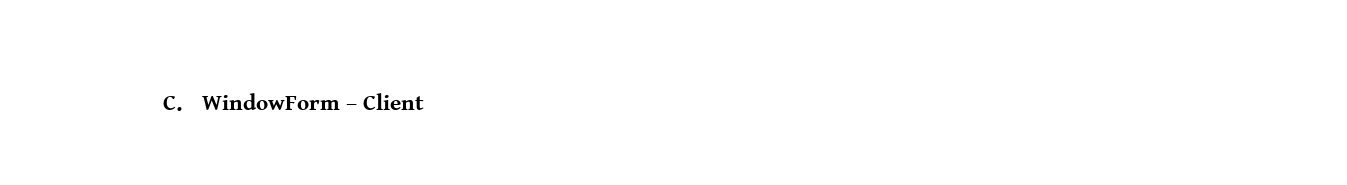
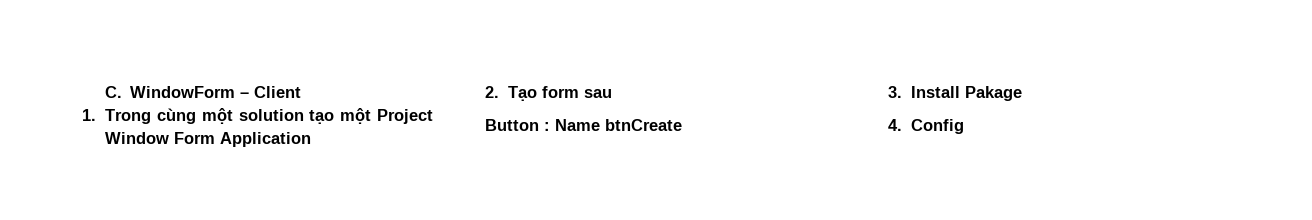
(424, 101) none -> [81,108,434,124] [105,132,312,147] [484,86,613,101] [484,119,682,131] [887,86,1023,101] [887,119,965,134] // 1. Trong cùng một solution tạo một Project Window Form Application // 2. Tạo form sau // Button : Name btnCreate // 3. Install Pakage // 4. Config

